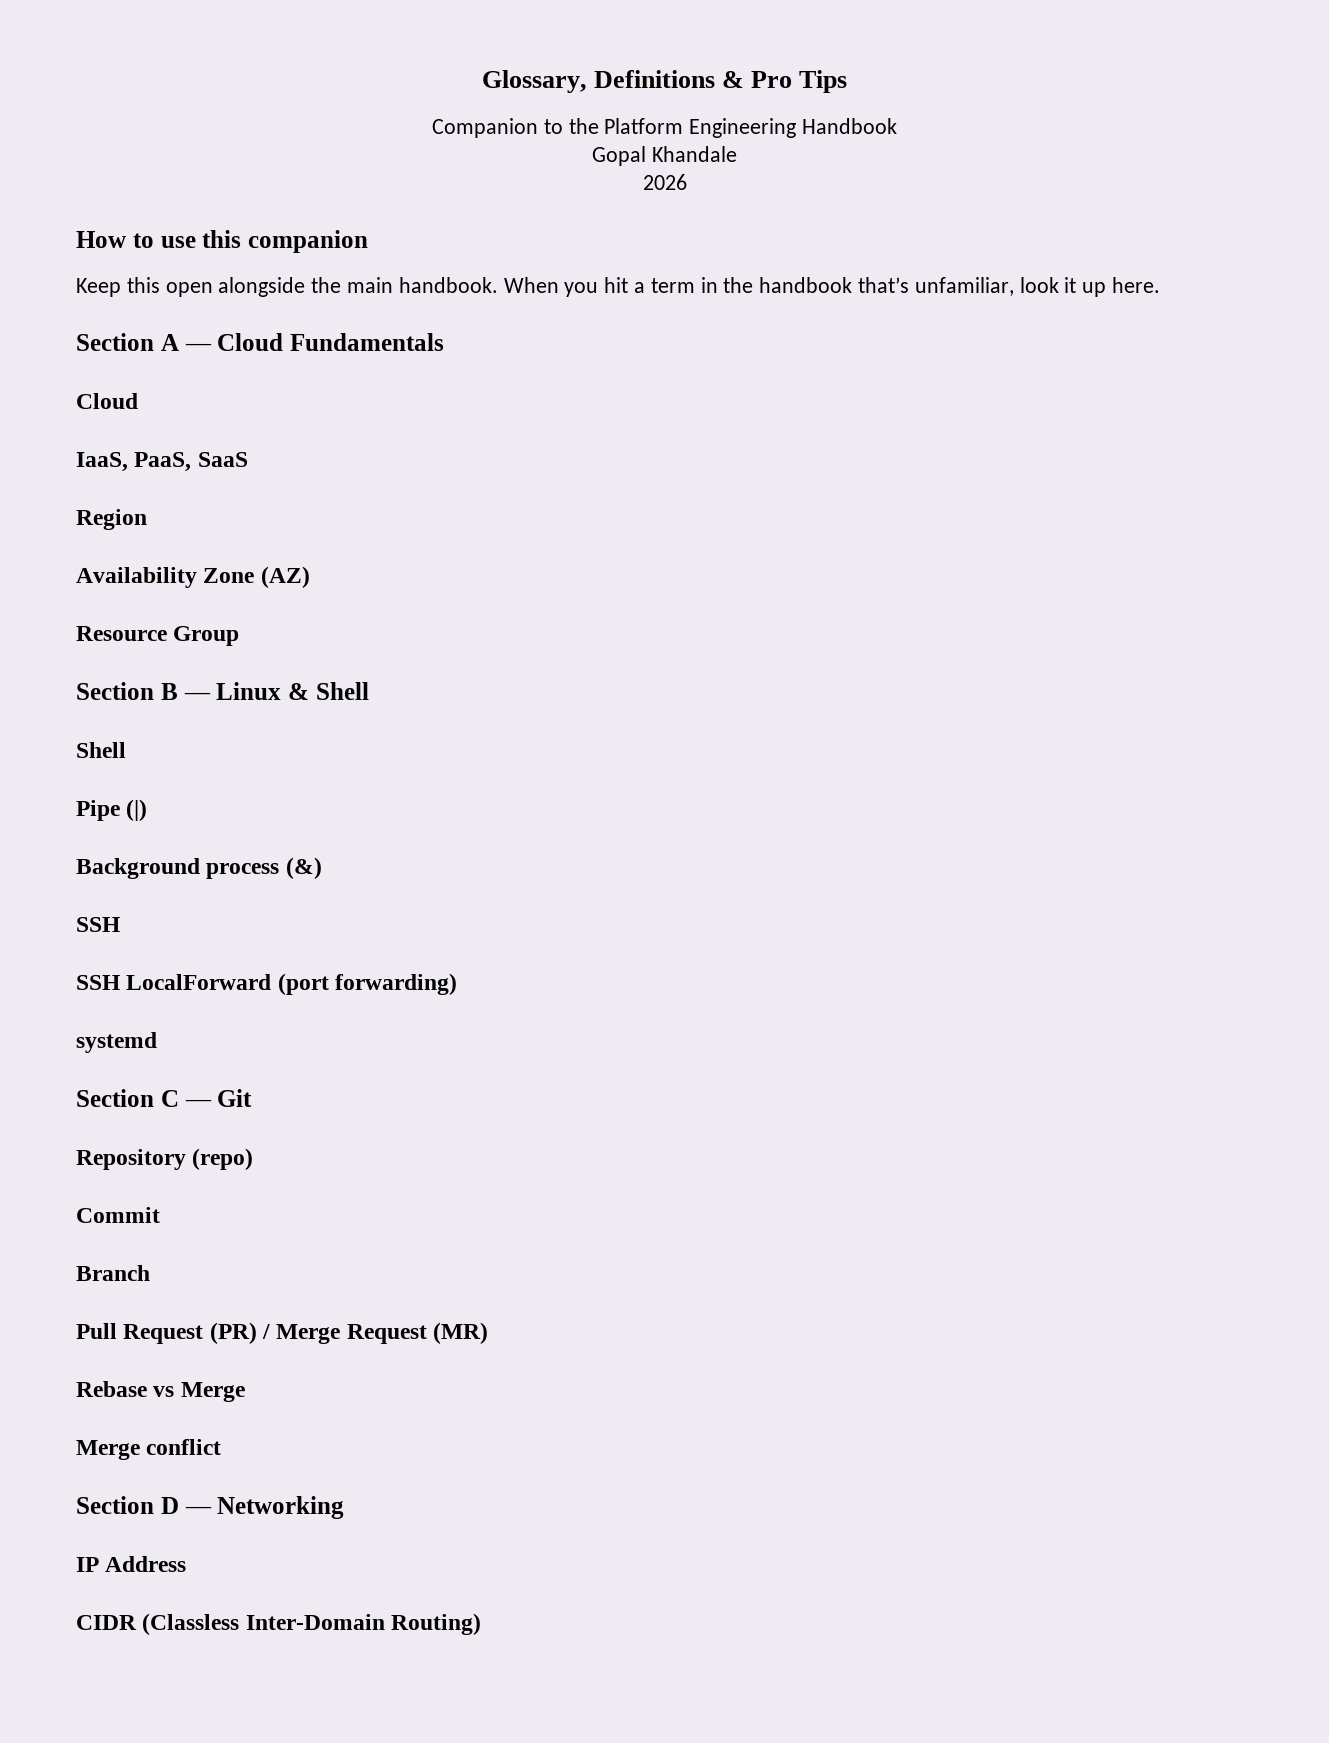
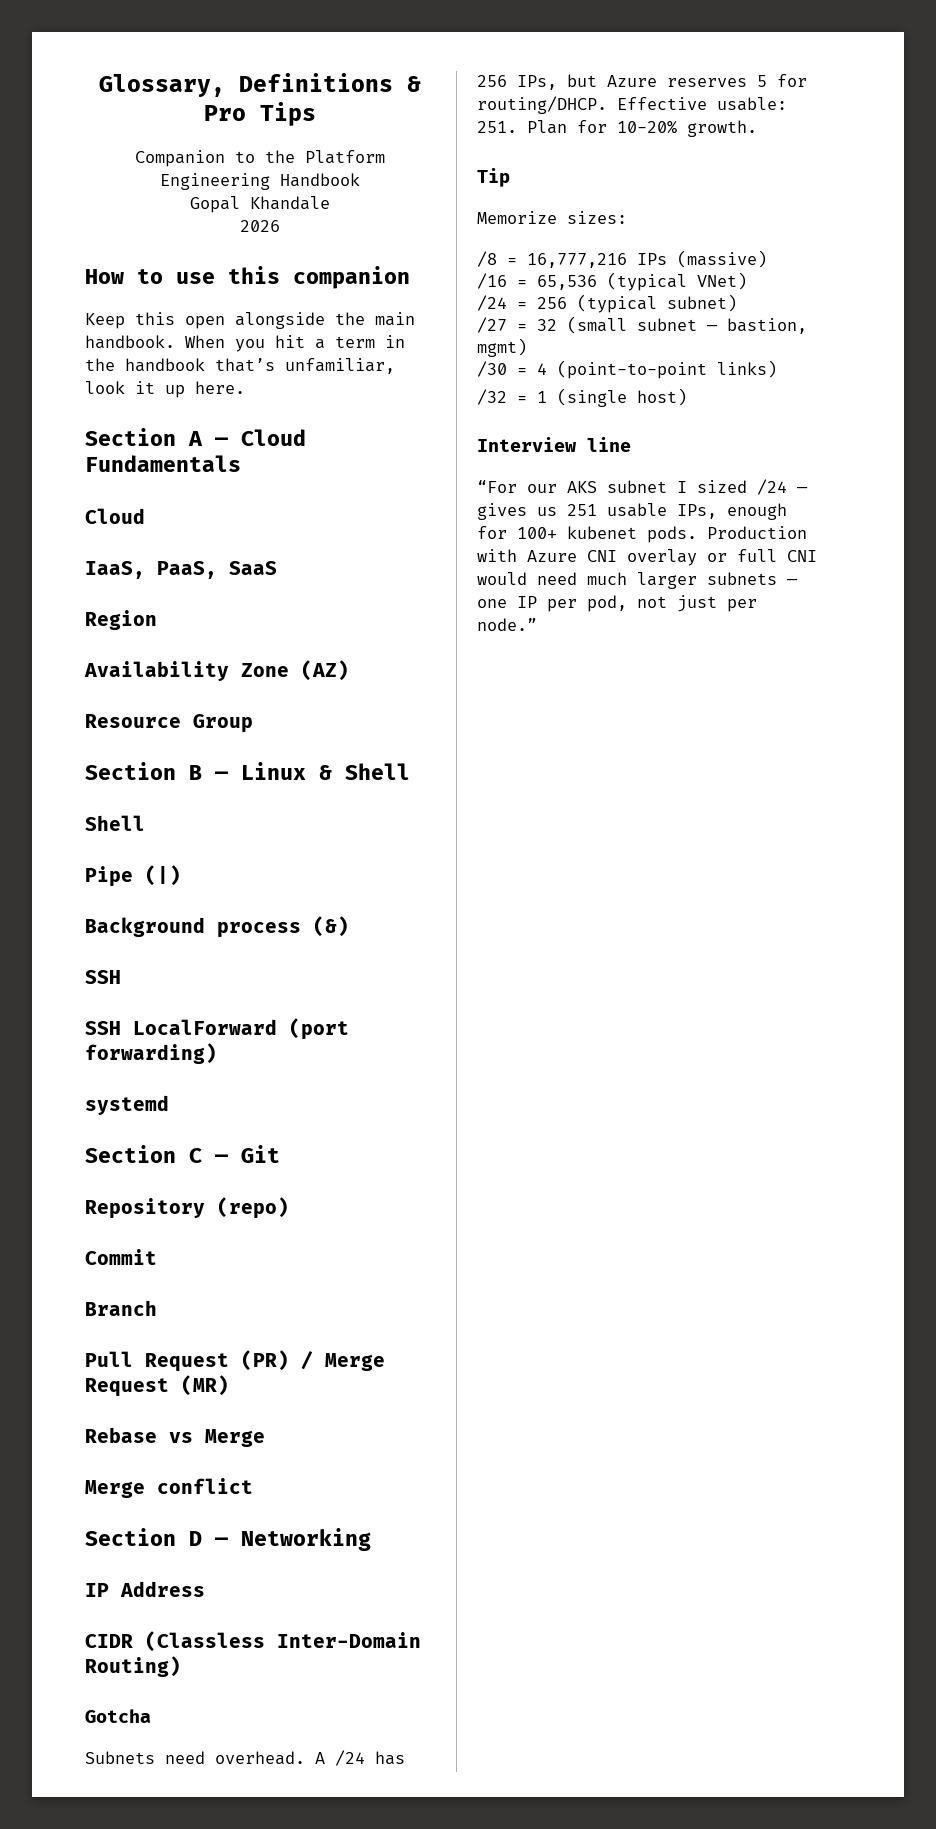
(482, 1624) none -> [85,1709,151,1723] [85,1750,405,1766] [477,74,807,90] [477,96,787,114] [477,120,757,137] [477,168,510,187] [477,211,627,224] [477,250,767,268] [477,272,747,291] [477,294,737,313] [477,316,807,334] [477,338,527,357] [477,360,777,379] [477,388,687,407] [477,437,631,452] [477,479,808,495] [477,503,787,520] [477,526,807,543] [477,549,817,566] [477,572,798,589] [477,595,757,612] [477,618,537,631] // Gotcha // Subnets need overhead. A /24 has 256 IPs, but Azure reserves 5 for routing/DHCP. Effective usable: 251. Plan for 10-20% growth. // Tip // Memorize sizes: // /8 = 16,777,216 IPs (massive) // /16 = 65,536 (typical VNet) // /24 = 256 (typical subnet) // /27 = 32 (small subnet — bastion, mgmt) // /30 = 4 (point-to-point links) // /32 = 1 (single host) // Interview line // “For our AKS subnet I sized /24 — gives us 251 usable IPs, enough for 100+ kubenet pods. Production with Azure CNI overlay or full CNI would need much larger subnets — one IP per pod, not just per node.”

